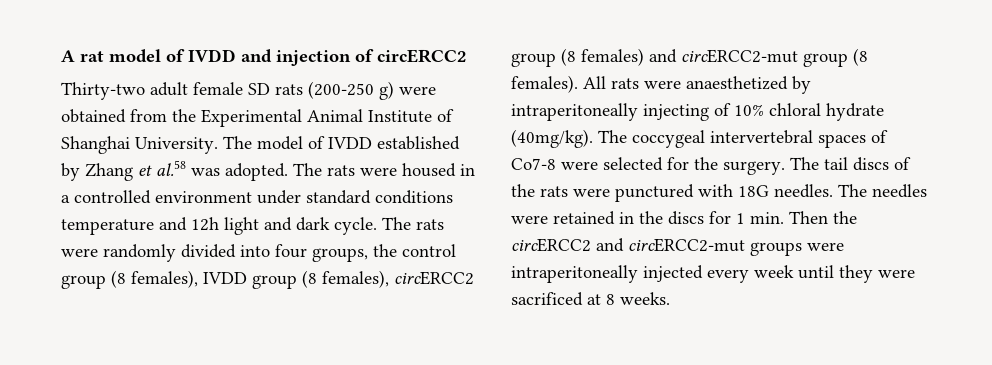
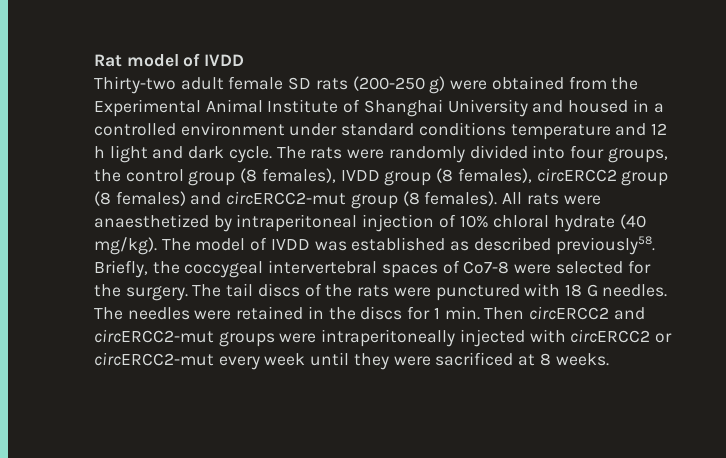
[61,49,467,66] A rat model of IVDD and injection of circERCC2 -> [94,53,245,67] Rat model of IVDD
[135,136,460,154] [61,160,397,181] University. The model of IVDD established by Zhang et al.58 was adopted. The rats were -> [447,99,564,117] University and
[191,217,219,231] 12h -> [651,123,668,135] [94,146,105,158] 12 h
[511,103,709,121] intraperitoneally injecting -> [236,214,435,232] intraperitoneal injection
[511,129,627,148] (40mg/kg). The -> [619,214,646,229] [94,236,655,255] [94,260,180,278] (40 mg/kg). The model of IVDD was established as described previously58. Briefly, the
[738,185,769,197] 18G -> [564,284,598,297] 18 G
[833,211,857,224] the -> (525, 313) none
(703, 273) none -> [529,329,673,343] [94,352,214,366] with circERCC2 or circERCC2-mut

